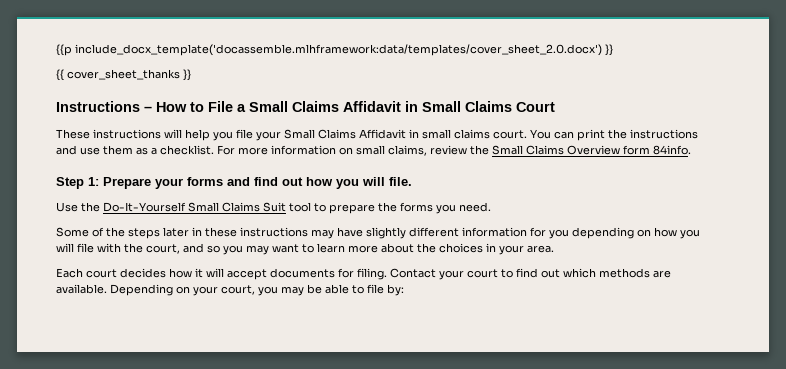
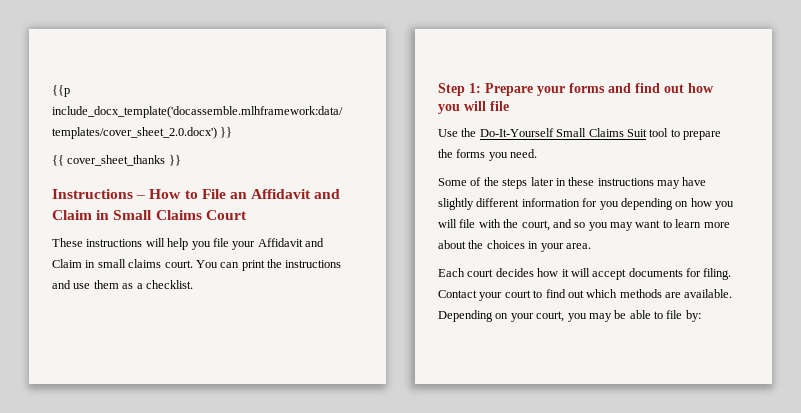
[237,101,401,112] a Small Claims Affidavit -> [229,189,341,199] [52,210,92,220] an Affidavit and Claim
[284,129,406,139] Small Claims Affidavit -> [257,238,324,247] [52,259,82,268] Affidavit and Claim
[217,145,691,156] For more information on small claims, review the Small Claims Overview form 84info. -> (193, 284) none
[389,177,412,186] file. -> [490,101,509,111] file

